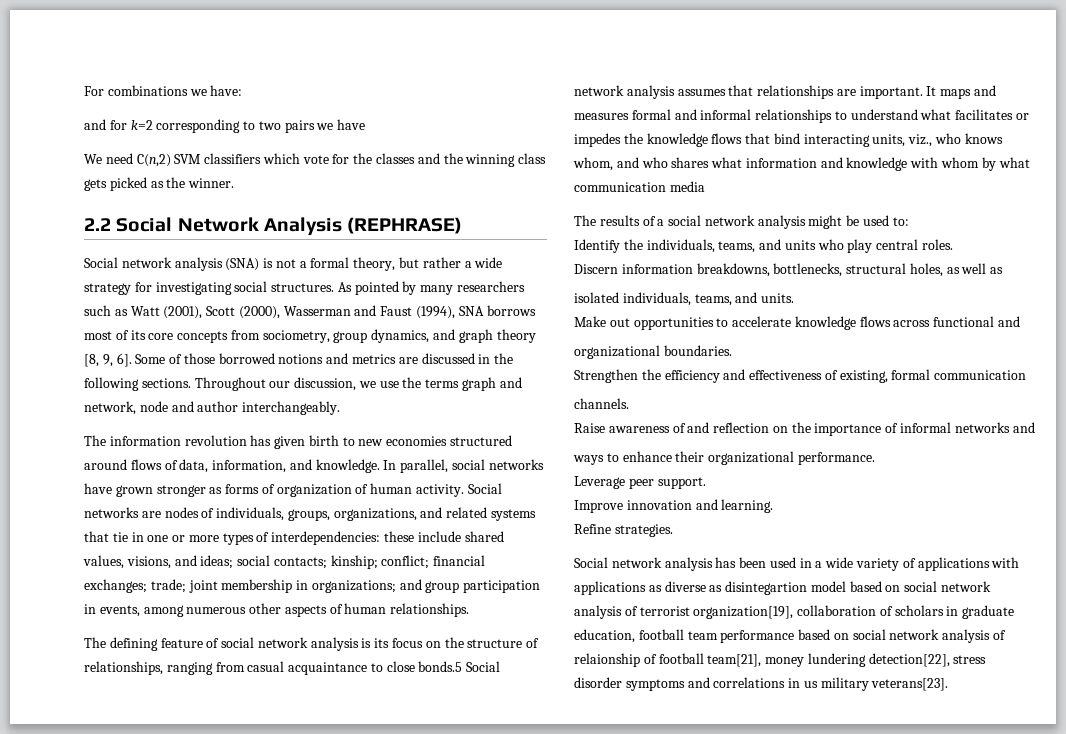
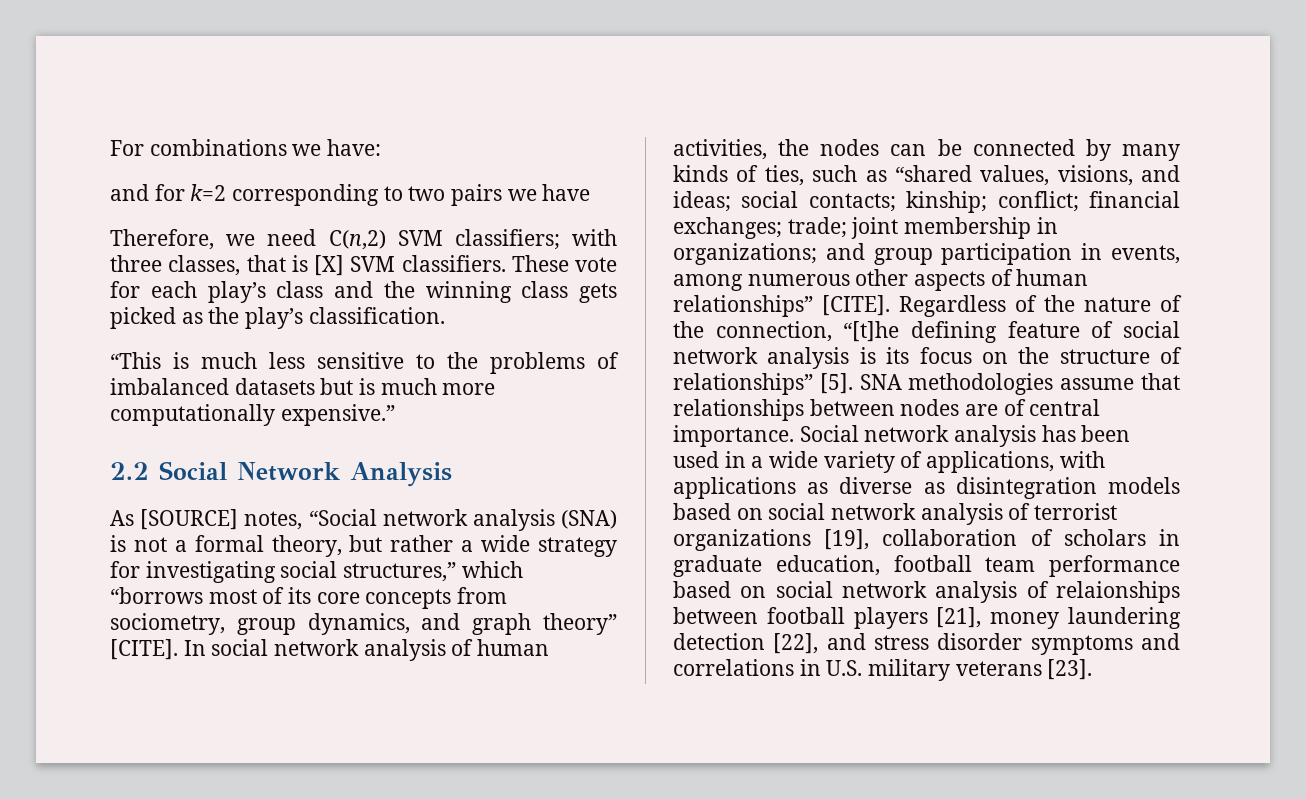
[84,154,102,164] We -> [110,229,256,250] Therefore, we
[204,153,416,164] classifiers which vote for the classes -> [454,229,617,250] [110,255,617,276] [110,281,324,303] classifiers; with three classes, that is [X] SVM classifiers. These vote for each play’s class
[188,178,235,188] winner. -> [245,307,445,329] [110,352,619,374] [110,378,496,395] [110,404,395,426] play’s classification. // “This is much less sensitive to the problems of imbalanced datasets but is much more computationally expensive.”
[347,217,463,234] [84,257,118,268] (REPHRASE) // Social -> [110,509,377,530] // As [SOURCE] notes, “Social
[271,281,526,295] [84,305,536,319] structures. As pointed by many researchers such as Watt (2001), Scott (2000), Wasserman and Faust (1994), SNA borrows -> [343,561,523,582] [110,587,203,604] structures,” which “borrows
[496,329,536,343] [84,353,514,367] [84,377,522,391] [84,401,341,415] [84,435,513,449] [84,459,544,473] [84,483,502,497] [84,507,537,521] [84,531,504,545] theory [8, 9, 6]. Some of those borrowed notions and metrics are discussed in the following sections. Throughout our discussion, we use the terms graph and network, node and author interchangeably. // The information revolution has given birth to new economies structured around flows of data, information, and knowledge. In parallel, social networks have grown stronger as forms of organization of human activity. Social networks are nodes of individuals, groups, organizations, and related systems that tie in one or more types of interdependencies: these include shared -> [543,613,617,635] [110,639,550,661] [673,139,1180,161] [673,165,972,186] theory” [CITE]. In social network analysis of human activities, the nodes can be connected by many kinds of ties, such as “shared
[390,603,470,617] [84,637,106,648] relationships. // The -> [673,295,1182,317] [673,321,900,342] relationships” [CITE]. Regardless of the nature of the connection, “[t]he
[84,661,501,675] [574,85,997,99] [574,109,1030,123] [574,133,1003,147] [573,157,1030,171] [574,181,705,192] [574,215,909,229] [574,239,954,253] [574,263,1004,277] [574,292,795,306] [574,316,1021,330] [574,345,732,359] [574,369,1027,383] [574,398,629,409] [574,422,1035,436] [573,451,875,465] [574,476,706,489] [574,499,774,513] [574,524,673,537] relationships, ranging from casual acquaintance to close bonds.5 Social network analysis assumes that relationships are important. It maps and measures formal and informal relationships to understand what facilitates or impedes the knowledge flows that bind interacting units, viz., who knows whom, and who shares what information and knowledge with whom by what communication media // The results of a social network analysis might be used to: // Identify the individuals, teams, and units who play central roles. // Discern information breakdowns, bottlenecks, structural holes, as well as // isolated individuals, teams, and units. // Make out opportunities to accelerate knowledge flows across functional and // organizational boundaries. // Strengthen the efficiency and effectiveness of existing, formal communication // channels. // Raise awareness of and reflection on the importance of informal networks and // ways to enhance their organizational performance. // Leverage peer support. // Improve innovation and learning. // Refine strategies. // -> [673,373,1180,395] [673,399,1101,421] [673,425,794,447] relationships” [5]. SNA methodologies assume that relationships between nodes are of central importance.
[917,557,990,571] applications -> [926,451,1055,473] applications,
[725,581,846,595] disintegartion model -> [955,477,1180,499] disintegration models
[693,606,794,619] organization[19], -> [673,529,870,551] organizations [19],
[574,653,950,667] relaionship of football team[21], money lundering detection[22], -> [1056,581,1180,603] [673,607,1181,629] [673,633,866,654] relaionships between football players [21], money laundering detection [22], and
[803,677,949,691] us military veterans[23]. -> [826,659,1093,681] U.S. military veterans [23].

